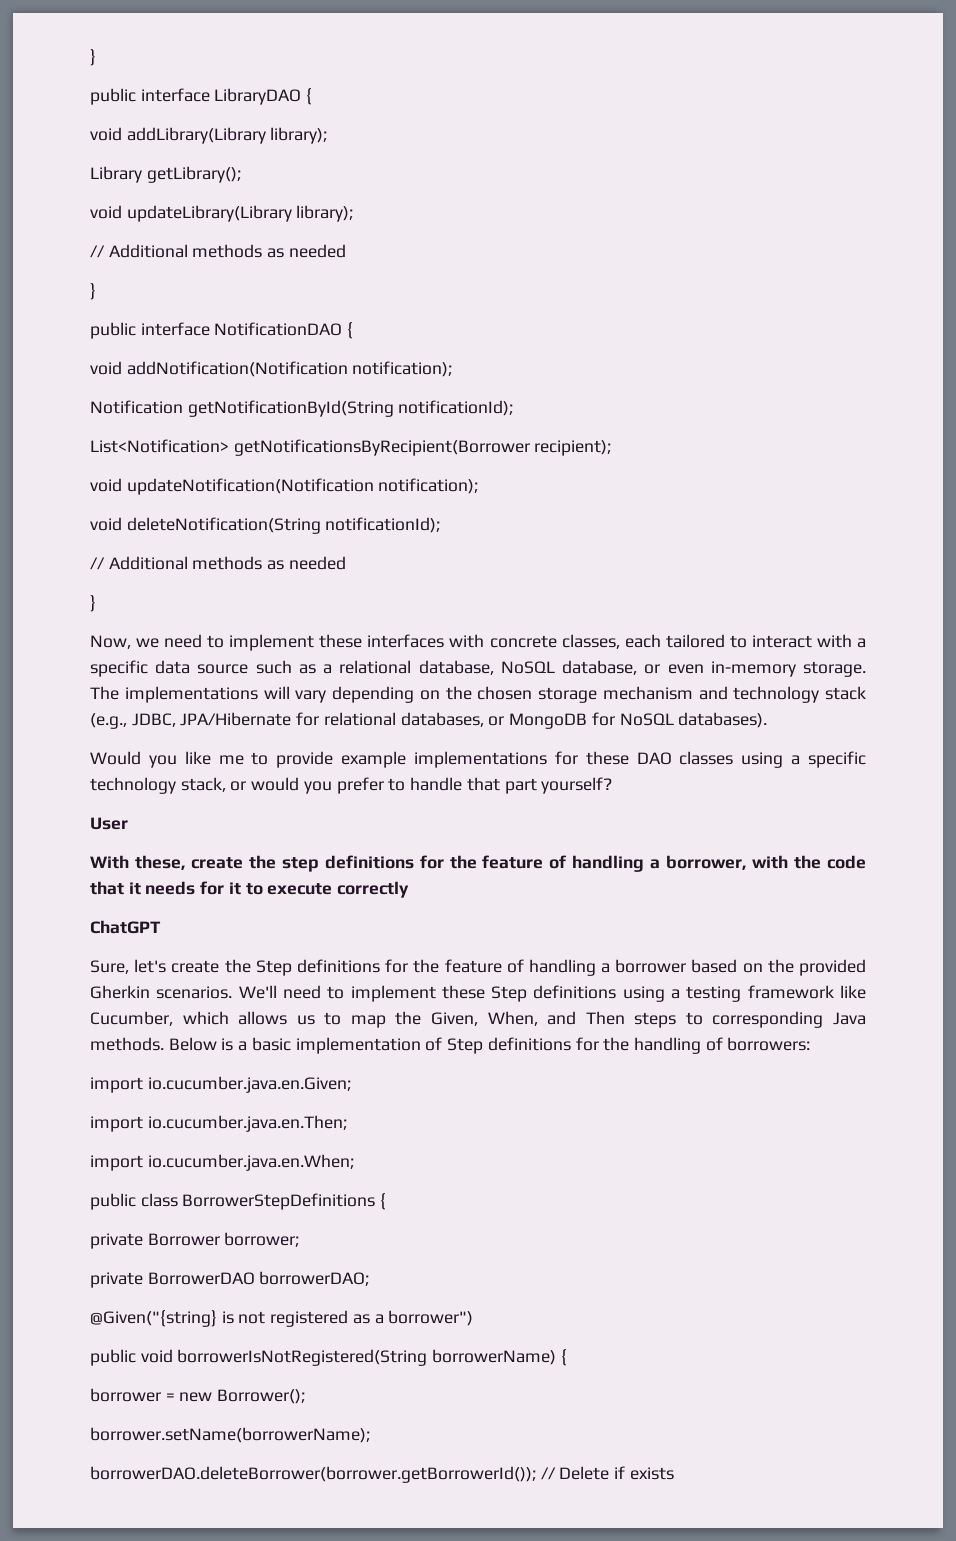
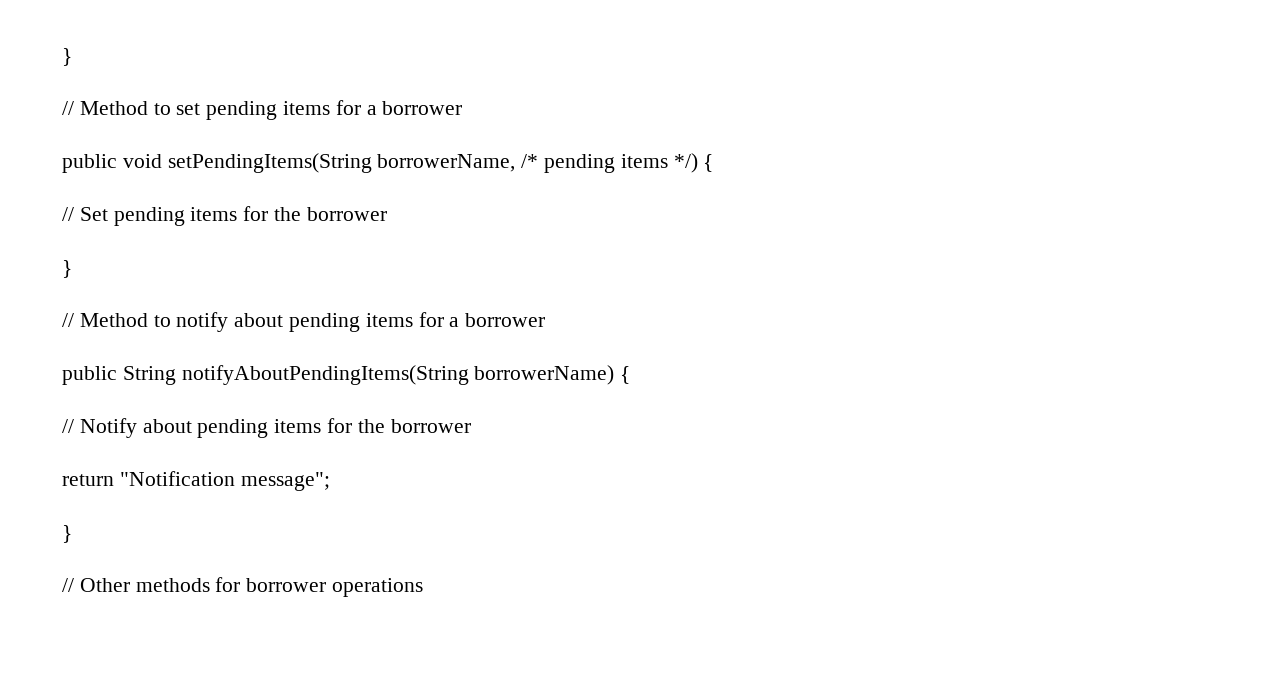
[90,49,96,66] [90,88,313,105] [90,127,328,144] [90,166,241,183] [90,205,354,222] [90,244,346,258] [90,283,96,300] [90,322,354,339] [90,361,453,377] [90,400,514,417] [90,439,612,456] [90,478,479,495] [90,517,441,534] [90,556,346,570] [90,595,96,612] [90,634,867,651] [90,660,867,677] [90,686,866,703] [90,712,768,729] [90,751,867,768] [90,777,613,794] [90,817,128,830] [90,855,866,872] [90,881,410,898] [90,920,161,934] [90,959,866,976] [90,985,866,1002] [90,1011,866,1028] [90,1037,811,1054] [90,1076,351,1093] [90,1115,347,1132] [90,1154,354,1171] [90,1193,387,1210] [90,1232,300,1249] [90,1271,370,1288] [90,1310,474,1327] [90,1349,567,1366] [90,1388,306,1404] [90,1427,370,1443] [90,1466,674,1483] } // public interface LibraryDAO { // void addLibrary(Library library); // Library getLibrary(); // void updateLibrary(Library library); // // Additional methods as needed // } // public interface NotificationDAO { // void addNotification(Notification notification); // Notification getNotificationById(String notificationId); // List<Notification> getNotificationsByRecipient(Borrower recipient); // void updateNotification(Notification notification); // void deleteNotification(String notificationId); // // Additional methods as needed // } // Now, we need to implement these interfaces with concrete classes, each tailored to interact with a specific data source such as a relational database, NoSQL database, or even in-memory storage. The implementations will vary depending on the chosen storage mechanism and technology stack (e.g., JDBC, JPA/Hibernate for relational databases, or MongoDB for NoSQL databases). // Would you like me to provide example implementations for these DAO classes using a specific technology stack, or would you prefer to handle that part yourself? // User // With these, create the step definitions for the feature of handling a borrower, with the code that it needs for it to execute correctly // ChatGPT // Sure, let's create the Step definitions for the feature of handling a borrower based on the provided Gherkin scenarios. We'll need to implement these Step definitions using a testing framework like Cucumber, which allows us to map the Given, When, and Then steps to corresponding Java methods. Below is a basic implementation of Step definitions for the handling of borrowers: // import io.cucumber.java.en.Given; // import io.cucumber.java.en.Then; // import io.cucumber.java.en.When; // public class BorrowerStepDefinitions { // private Borrower borrower; // private BorrowerDAO borrowerDAO; // @Given("{string} is not registered as a borrower") // public void borrowerIsNotRegistered(String borrowerName) { // borrower = new Borrower(); // borrower.setName(borrowerName); // borrowerDAO.deleteBorrower(borrower.getBorrowerId()); // Delete if exists -> [62,48,72,66] [62,100,463,120] [62,153,714,173] [62,206,387,226] [62,260,72,278] [62,312,546,332] [62,365,631,385] [62,418,471,438] [62,471,330,491] [62,525,72,543] [62,577,424,597] } // // Method to set pending items for a borrower // public void setPendingItems(String borrowerName, /* pending items */) { // // Set pending items for the borrower // } // // Method to notify about pending items for a borrower // public String notifyAboutPendingItems(String borrowerName) { // // Notify about pending items for the borrower // return "Notification message"; // } // // Other methods for borrower operations

